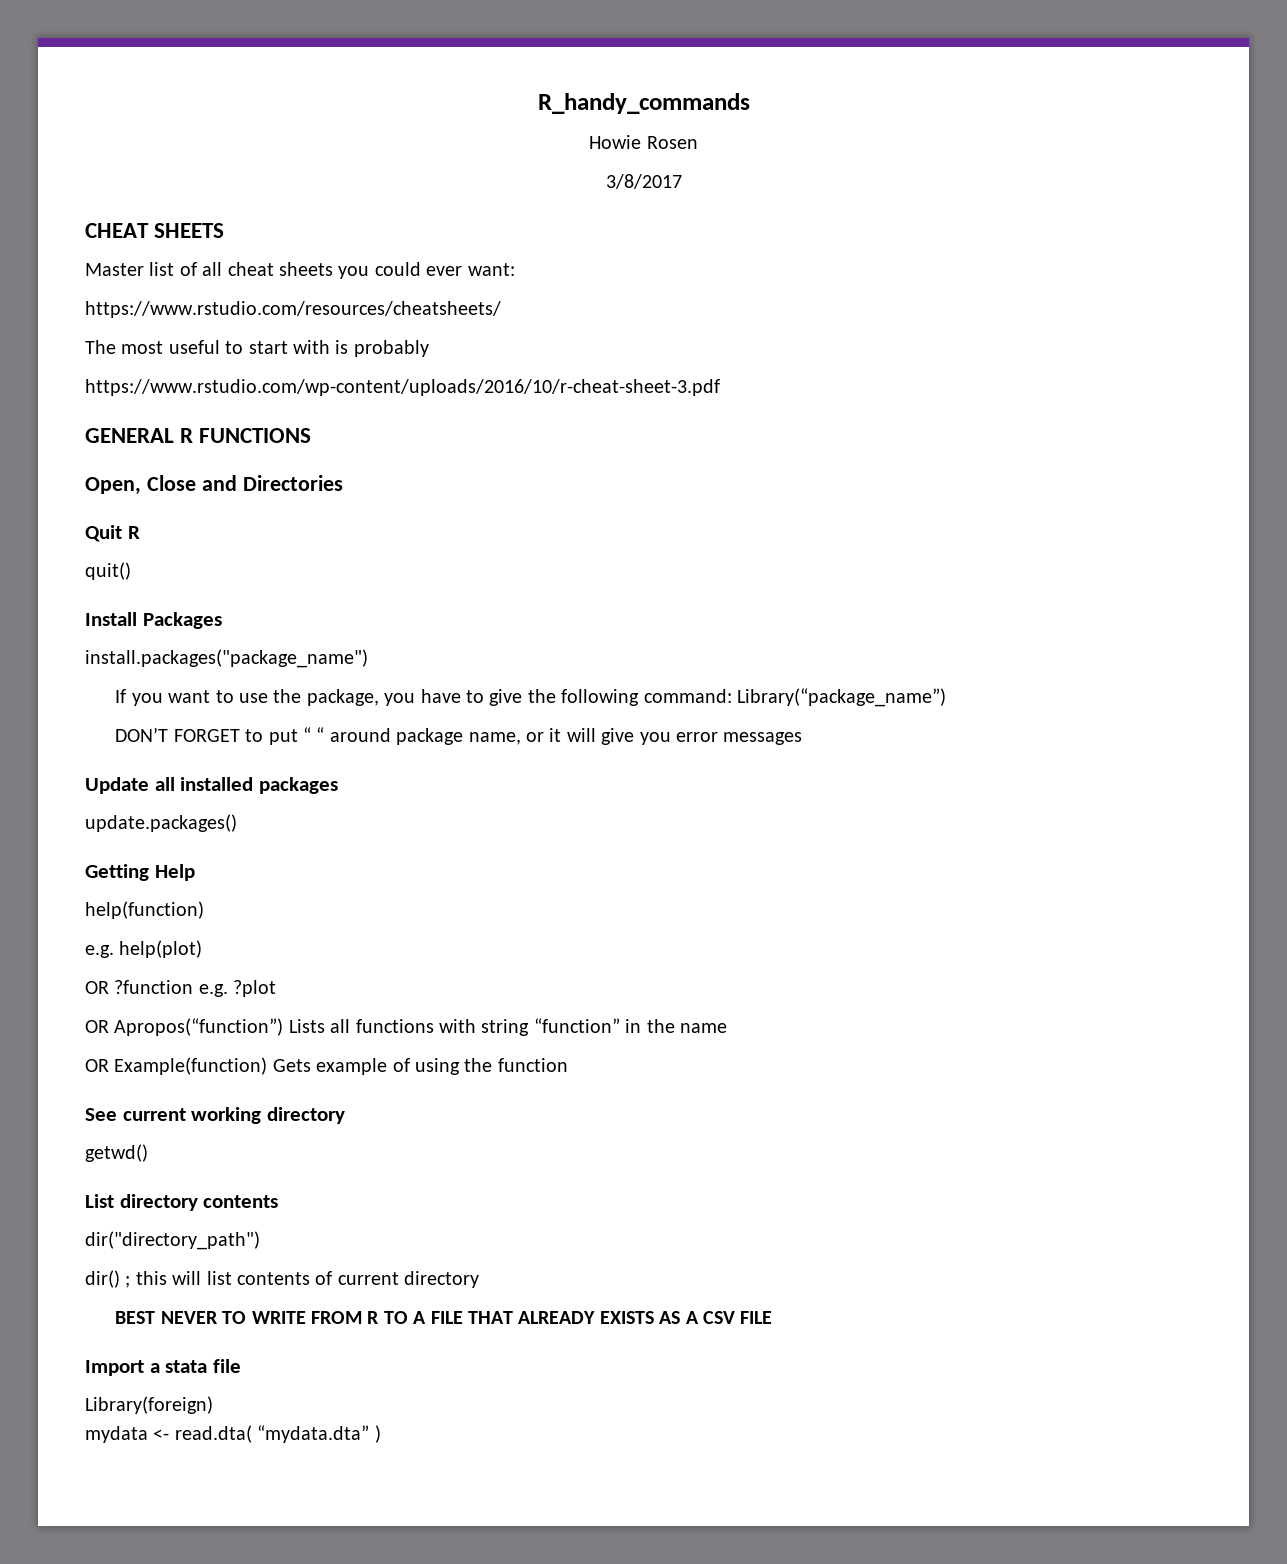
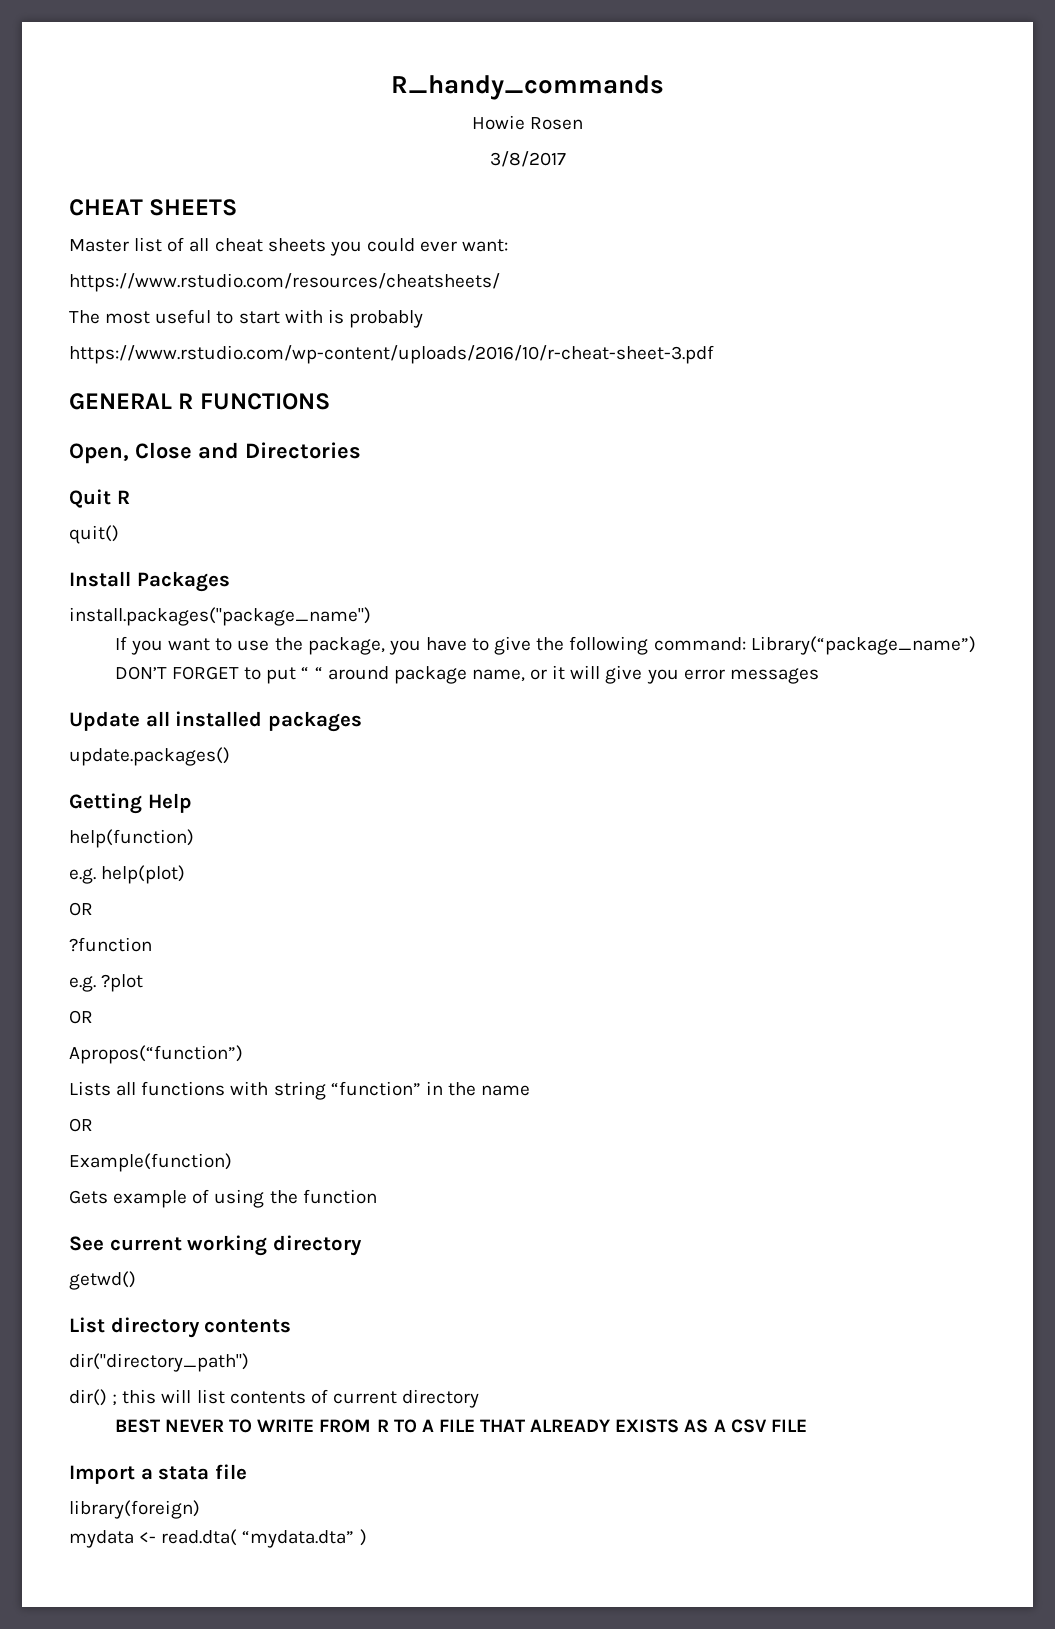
(109, 987) none -> (93, 909) //
(194, 987) none -> (152, 944) //
(109, 1026) none -> (93, 1017) //
(284, 1027) none -> (243, 1054) //
(109, 1065) none -> (93, 1125) //
(268, 1066) none -> (232, 1162) //
[85,1396,213,1414] Library(foreign) -> [69,1500,200,1519] library(foreign)

